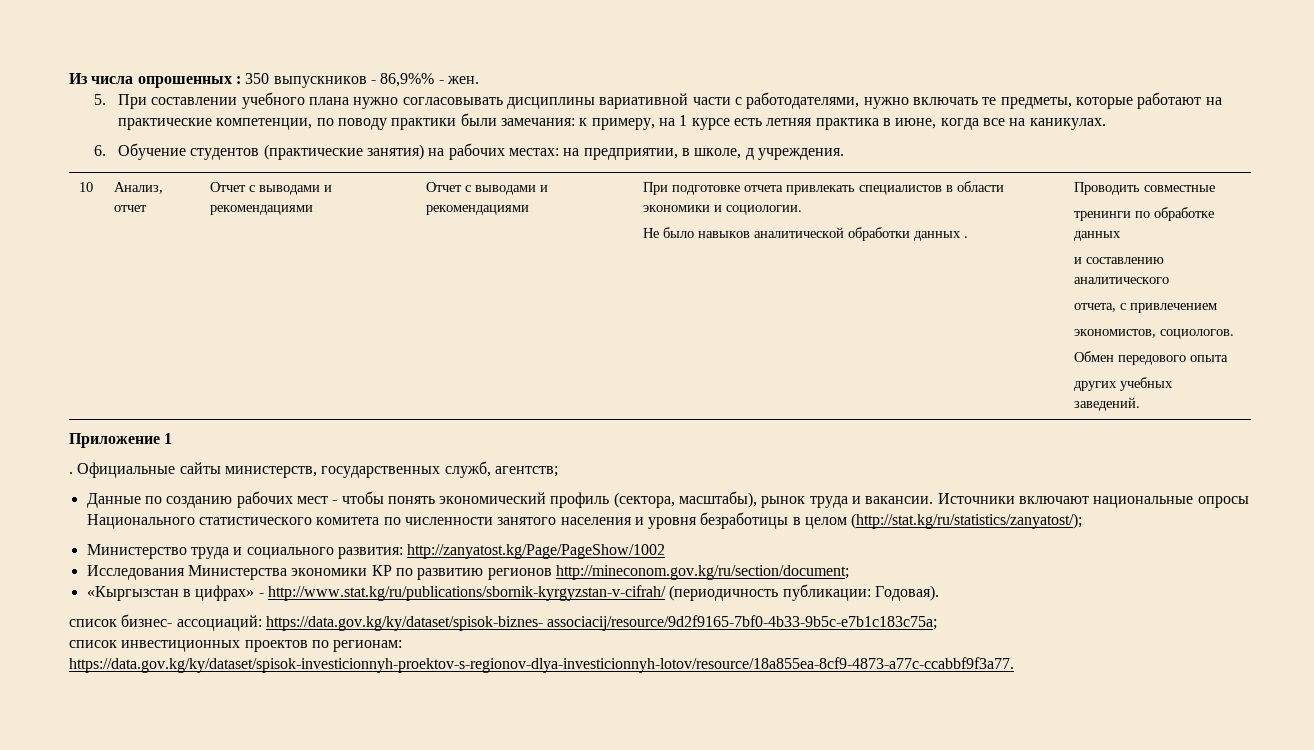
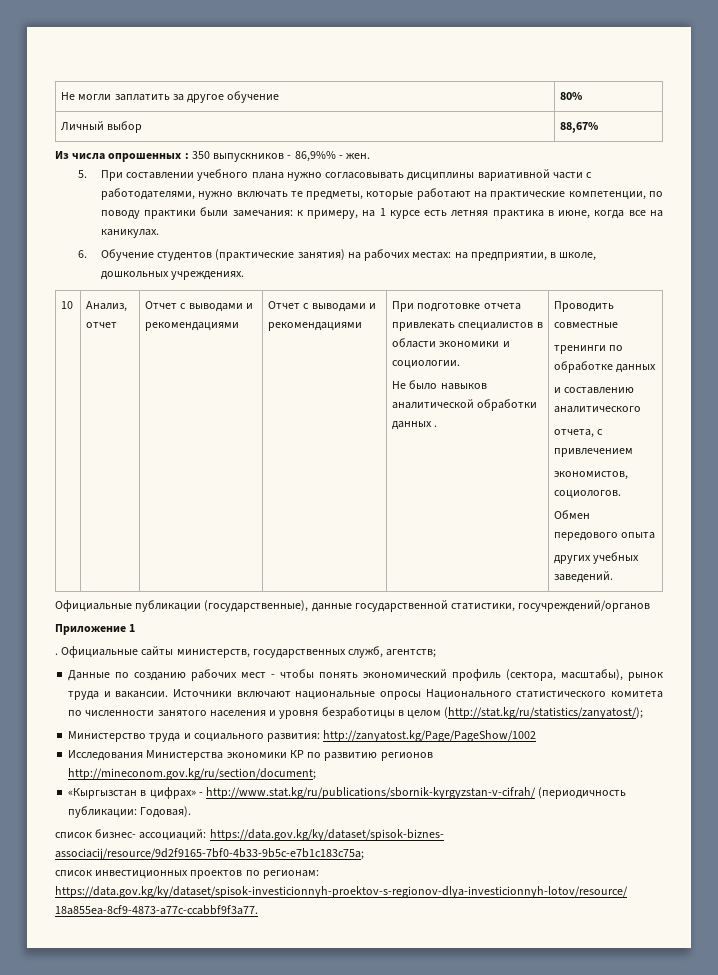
(69, 78) none -> [61,91,280,103] [560,92,583,100] [61,121,143,133] [560,122,599,133] Не могли заплатить за другое обучение | 80% // Личный выбор | 88,67% //
[745,148,844,160] д учреждения. -> [100,271,245,280] дошкольных учреждениях.
(1141, 404) none -> [55,600,651,612] // Официальные публикации (государственные), данные государственной статистики, госучреждений/органов

